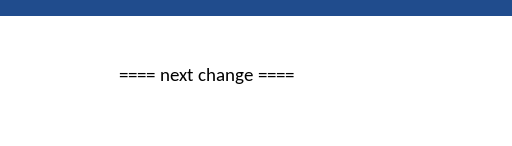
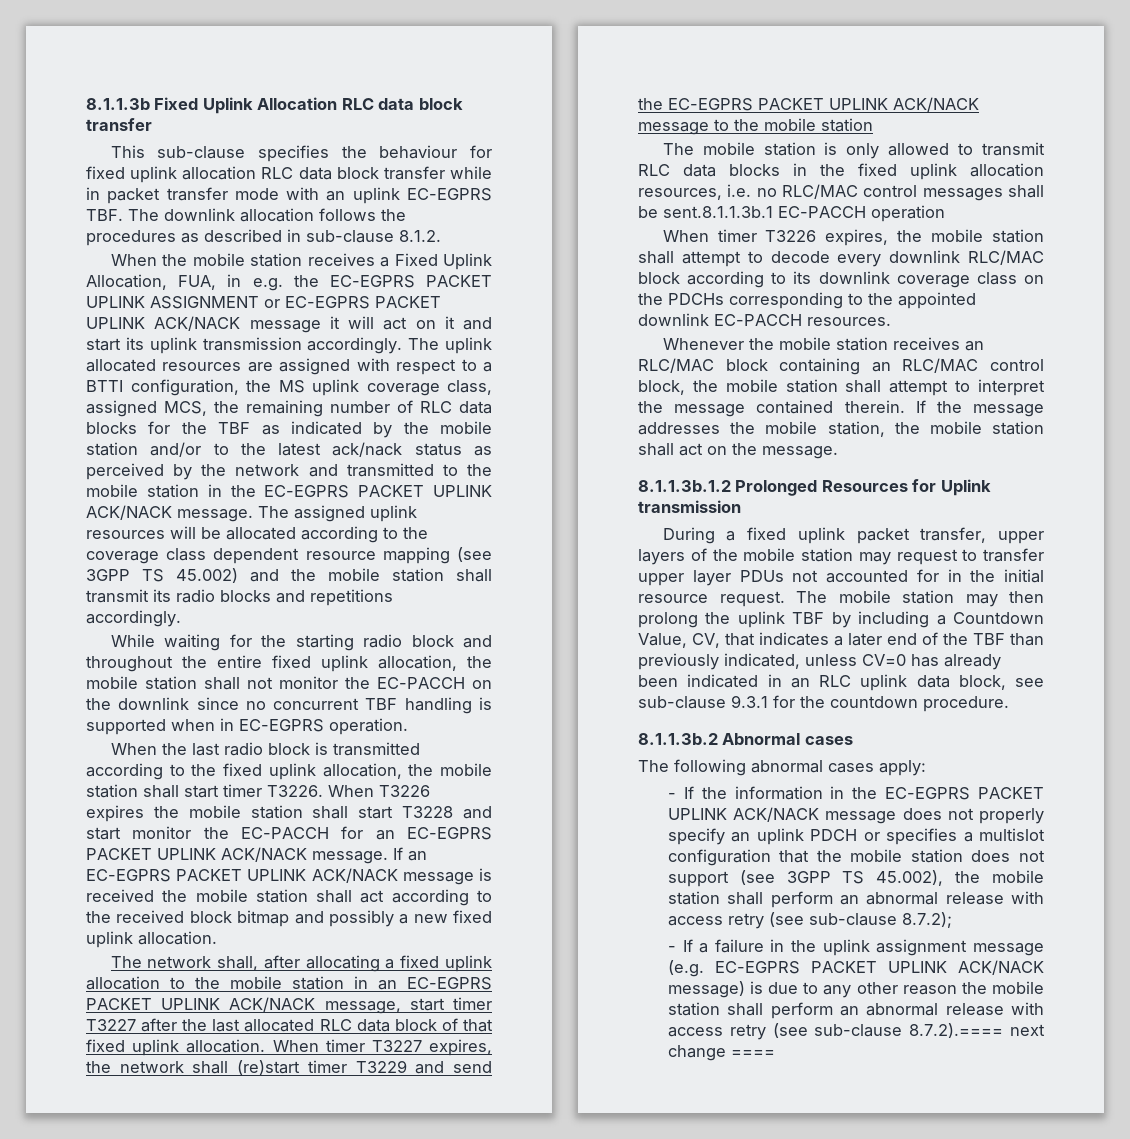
[119,72,156,81] ==== -> [86,97,463,114] [86,118,152,131] [110,145,492,162] [86,166,492,183] [86,187,492,204] [86,208,406,222] [86,229,441,246] [110,253,492,270] [86,274,492,291] [86,296,441,309] [86,316,492,333] [86,337,492,354] [86,358,493,375] [86,379,492,396] [86,400,492,417] [86,421,492,438] [86,442,492,457] [86,463,493,480] [86,484,492,498] [86,505,417,522] [86,526,428,543] [86,547,492,564] [86,568,492,583] [86,589,393,606] [86,610,181,627] [110,634,492,651] [86,655,492,672] [86,676,492,690] [86,697,492,714] [86,718,408,735] [110,742,420,756] [86,763,492,780] [86,784,430,798] [86,805,492,822] [86,826,492,840] [86,847,427,864] [86,868,492,885] [86,889,492,906] [86,910,492,927] [86,931,217,948] [110,955,492,972] [86,976,492,990] [86,997,492,1014] [86,1018,493,1032] [86,1039,492,1056] [86,1060,493,1075] [638,97,979,112] [638,118,873,135] [662,142,1045,159] [638,163,1044,180] [638,184,1044,201] [638,205,945,222] [662,229,1044,246] [638,250,1044,267] [638,271,1044,288] [638,292,976,309] [638,313,891,326] [662,337,984,351] [638,358,1044,375] [638,379,1045,396] [638,400,1044,417] [638,421,1044,437] [638,443,838,459] [638,479,991,496] [638,500,741,513] [662,527,1044,544] [638,548,1044,565] [638,569,1044,586] [638,590,1044,607] [638,611,1044,628] [638,632,1044,648] [638,653,1001,670] [638,674,1044,691] [638,695,1009,712] [638,733,853,745] [638,759,926,776] [667,786,1044,800] [667,807,1044,824] [667,828,1045,845] [667,849,1045,866] [667,870,1044,887] [667,891,1044,908] [667,912,952,929] [667,939,1044,956] [667,960,1044,977] [667,981,1044,998] [667,1002,1044,1019] [667,1023,1004,1040] 8.1.1.3b Fixed Uplink Allocation RLC data block transfer // This sub-clause specifies the behaviour for fixed uplink allocation RLC data block transfer while in packet transfer mode with an uplink EC-EGPRS TBF. The downlink allocation follows the procedures as described in sub-clause 8.1.2. // When the mobile station receives a Fixed Uplink Allocation, FUA, in e.g. the EC-EGPRS PACKET UPLINK ASSIGNMENT or EC-EGPRS PACKET UPLINK ACK/NACK message it will act on it and start its uplink transmission accordingly. The uplink allocated resources are assigned with respect to a BTTI configuration, the MS uplink coverage class, assigned MCS, the remaining number of RLC data blocks for the TBF as indicated by the mobile station and/or to the latest ack/nack status as perceived by the network and transmitted to the mobile station in the EC-EGPRS PACKET UPLINK ACK/NACK message. The assigned uplink resources will be allocated according to the coverage class dependent resource mapping (see 3GPP TS 45.002) and the mobile station shall transmit its radio blocks and repetitions accordingly. // While waiting for the starting radio block and throughout the entire fixed uplink allocation, the mobile station shall not monitor the EC-PACCH on the downlink since no concurrent TBF handling is supported when in EC-EGPRS operation. // When the last radio block is transmitted according to the fixed uplink allocation, the mobile station shall start timer T3226. When T3226 expires the mobile station shall start T3228 and start monitor the EC-PACCH for an EC-EGPRS PACKET UPLINK ACK/NACK message. If an EC-EGPRS PACKET UPLINK ACK/NACK message is received the mobile station shall act according to the received block bitmap and possibly a new fixed uplink allocation. // The network shall, after allocating a fixed uplink allocation to the mobile station in an EC-EGPRS PACKET UPLINK ACK/NACK message, start timer T3227 after the last allocated RLC data block of that fixed uplink allocation. When timer T3227 expires, the network shall (re)start timer T3229 and send the EC-EGPRS PACKET UPLINK ACK/NACK message to the mobile station // The mobile station is only allowed to transmit RLC data blocks in the fixed uplink allocation resources, i.e. no RLC/MAC control messages shall be sent.8.1.1.3b.1 EC-PACCH operation // When timer T3226 expires, the mobile station shall attempt to decode every downlink RLC/MAC block according to its downlink coverage class on the PDCHs corresponding to the appointed downlink EC-PACCH resources. // Whenever the mobile station receives an RLC/MAC block containing an RLC/MAC control block, the mobile station shall attempt to interpret the message contained therein. If the message addresses the mobile station, the mobile station shall act on the message. // 8.1.1.3b.1.2 Prolonged Resources for Uplink transmission // During a fixed uplink packet transfer, upper layers of the mobile station may request to transfer upper layer PDUs not accounted for in the initial resource request. The mobile station may then prolong the uplink TBF by including a Countdown Value, CV, that indicates a later end of the TBF than previously indicated, unless CV=0 has already been indicated in an RLC uplink data block, see sub-clause 9.3.1 for the countdown procedure. // 8.1.1.3b.2 Abnormal cases // The following abnormal cases apply: // - If the information in the EC-EGPRS PACKET UPLINK ACK/NACK message does not properly specify an uplink PDCH or specifies a multislot configuration that the mobile station does not support (see 3GPP TS 45.002), the mobile station shall perform an abnormal release with access retry (see sub-clause 8.7.2); // - If a failure in the uplink assignment message (e.g. EC-EGPRS PACKET UPLINK ACK/NACK message) is due to any other reason the mobile station shall perform an abnormal release with access retry (see sub-clause 8.7.2).====

